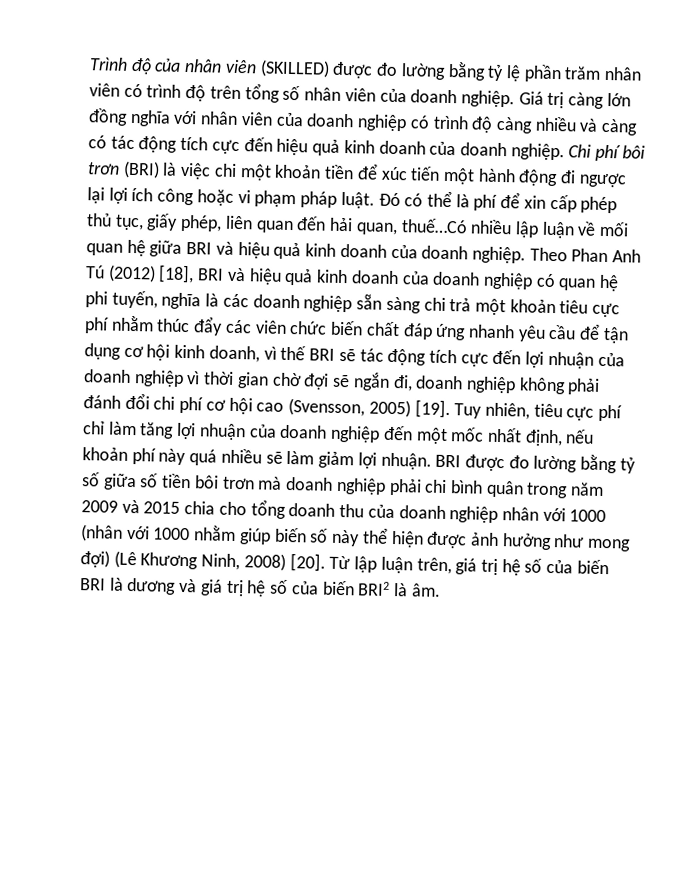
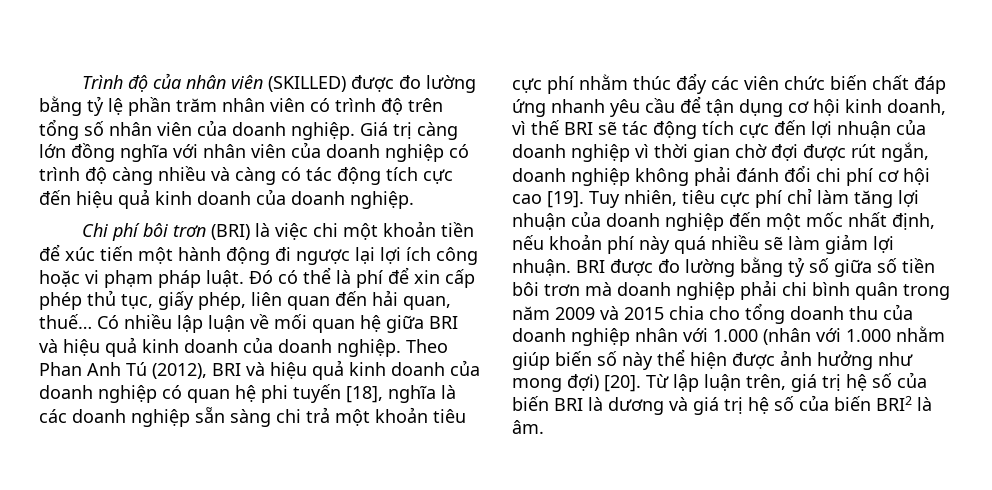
(565, 152) none -> (414, 200) //
[400,218,468,234] thuế…Có -> [39,314,119,329] thuế… Có
[107,264,195,284] (2012) [18], -> [152,363,207,379] (2012),
[111,290,158,309] tuyến, -> [293,384,383,403] tuyến [18],
[332,372,413,392] sẽ ngắn đi, -> [803,142,929,162] được rút ngắn,
[288,397,411,418] (Svensson, 2005) -> (542, 199) none
[569,509,607,523] 1000 -> [713,329,758,342] 1.000
[153,527,191,541] 1000 -> [846,329,891,342] 1.000
[113,550,286,571] (Lê Khương Ninh, 2008) -> (599, 382) none

